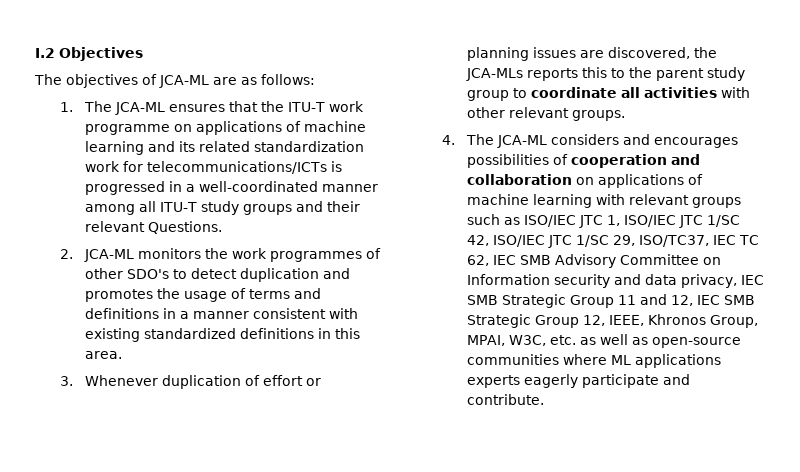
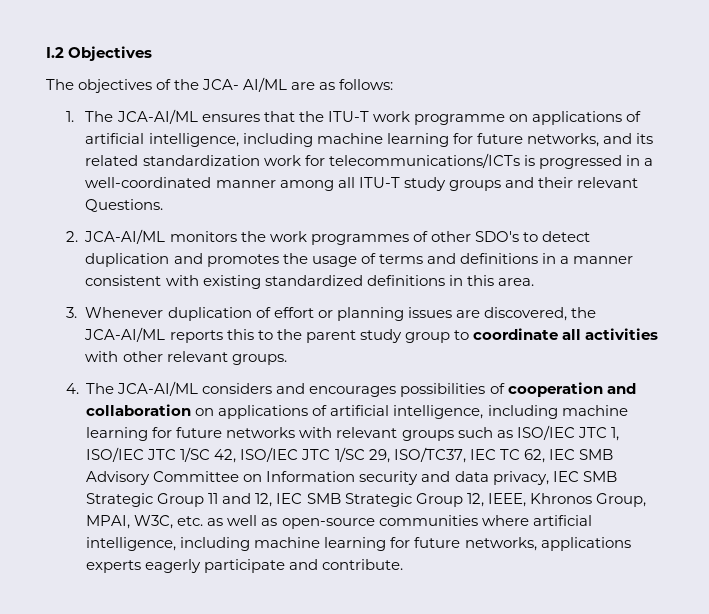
[159,75,209,88] JCA-ML -> [174,77,288,92] the JCA- AI/ML
[115,102,166,115] JCA-ML -> [116,109,198,124] JCA-AI/ML
[304,121,367,132] [85,141,145,155] machine learning -> [85,133,599,147] artificial intelligence, including machine learning for future networks,
[84,249,135,262] JCA-ML -> [84,229,166,244] JCA-AI/ML
[466,68,524,81] JCA-MLs -> [84,327,166,342] JCA-AI/ML
[497,135,548,148] JCA-ML -> [117,381,199,396] JCA-AI/ML
[467,194,593,208] machine learning -> [330,405,628,419] [86,427,296,441] artificial intelligence, including machine learning for future networks
[611,355,632,365] ML -> [532,515,592,526] [86,537,537,551] artificial intelligence, including machine learning for future networks,

